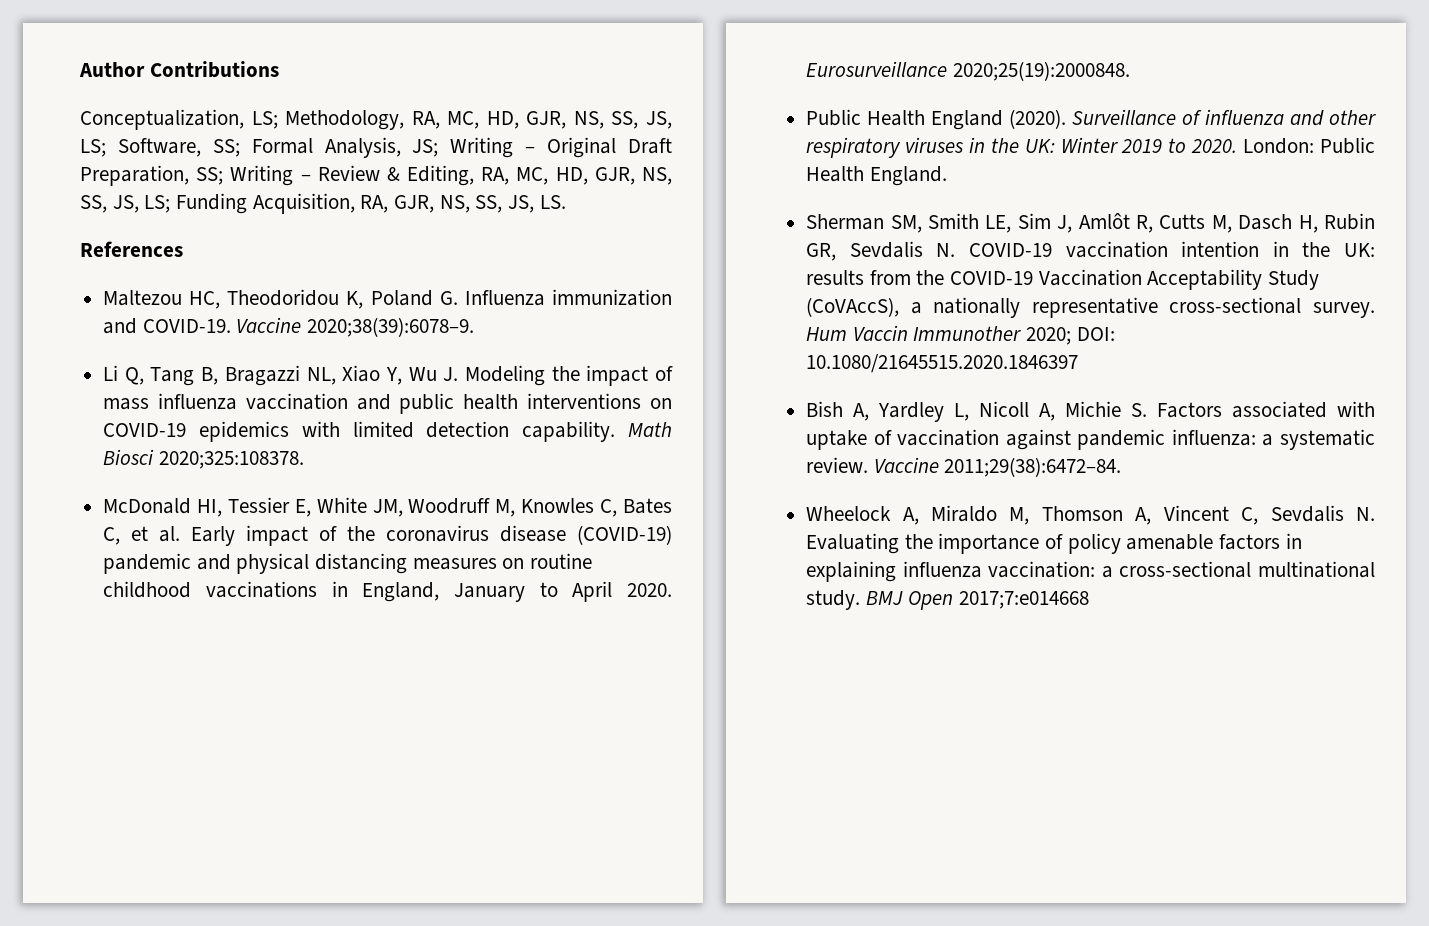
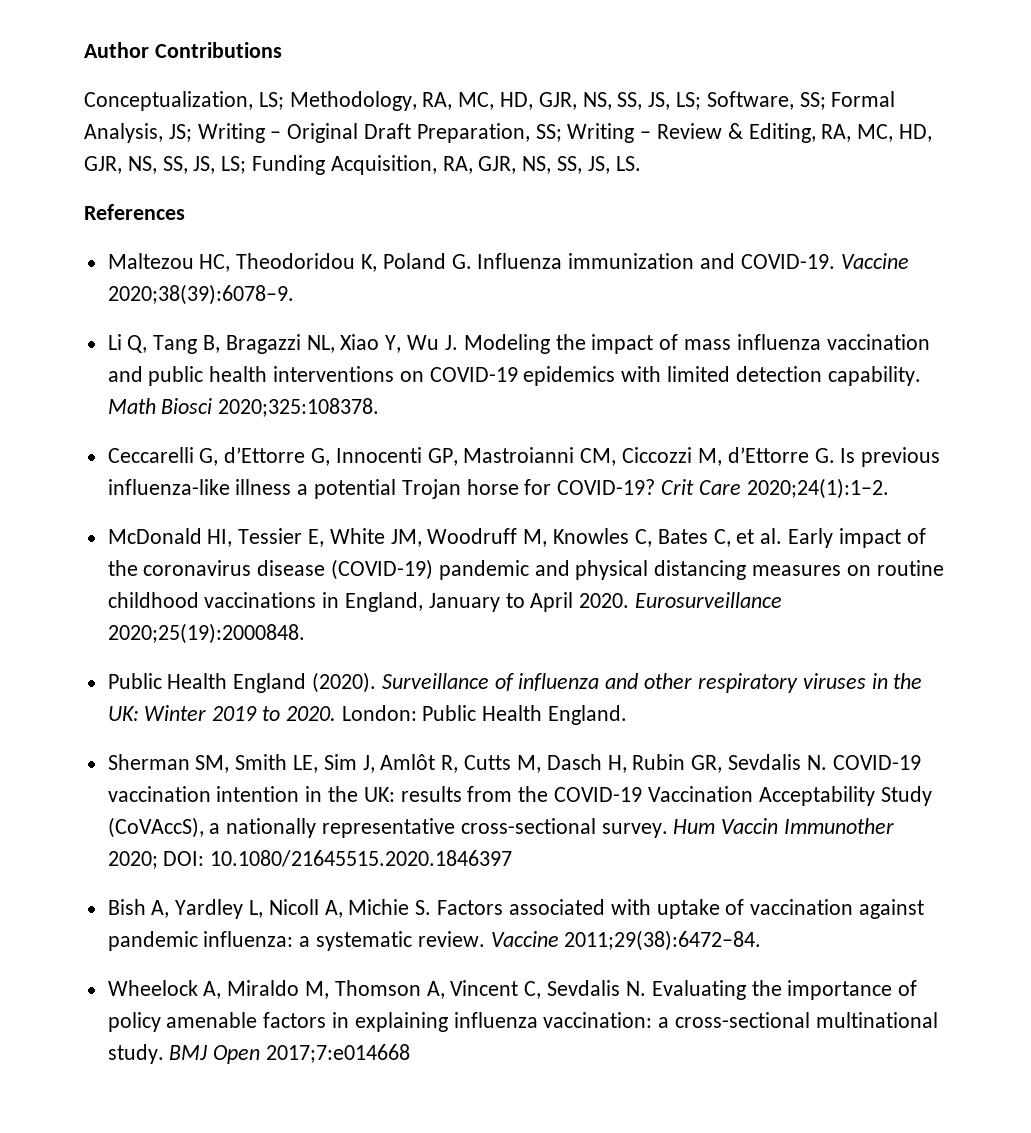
(304, 460) none -> [107,447,941,467] [107,478,889,499] // Ceccarelli G, d’Ettorre G, Innocenti GP, Mastroianni CM, Ciccozzi M, d’Ettorre G. Is previous influenza-like illness a potential Trojan horse for COVID-19? Crit Care 2020;24(1):1–2.

